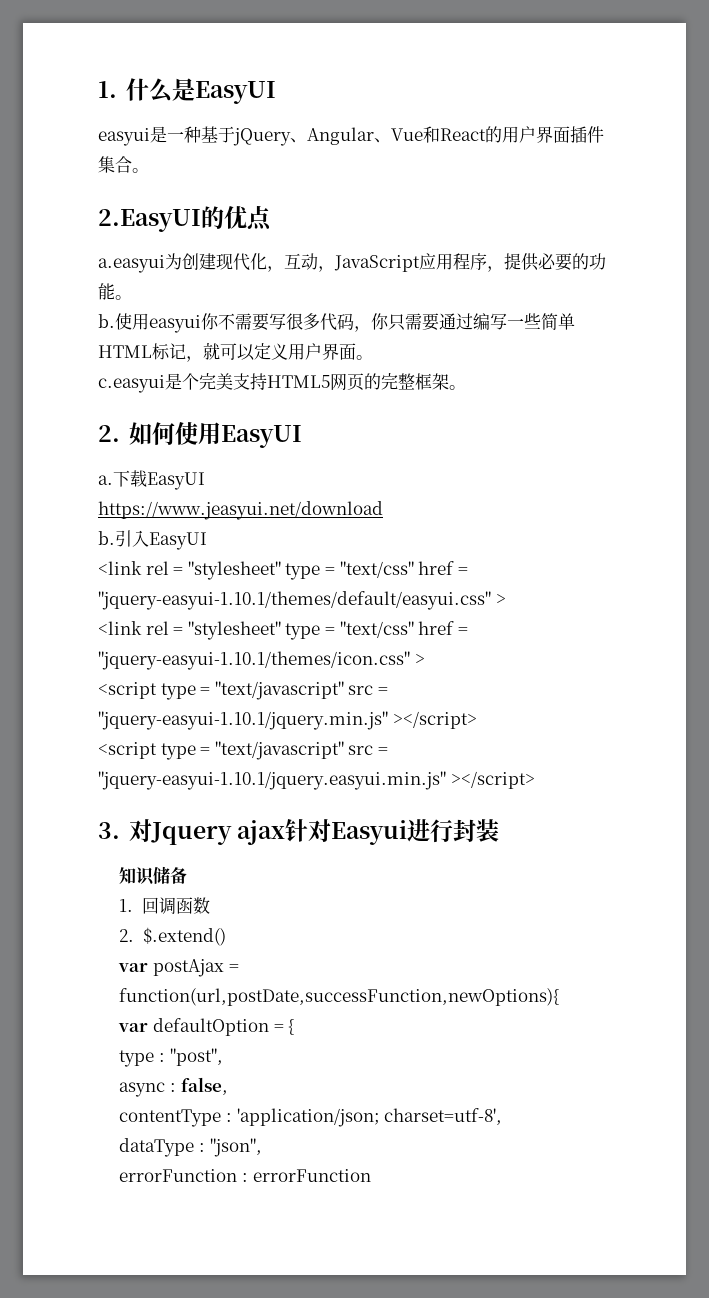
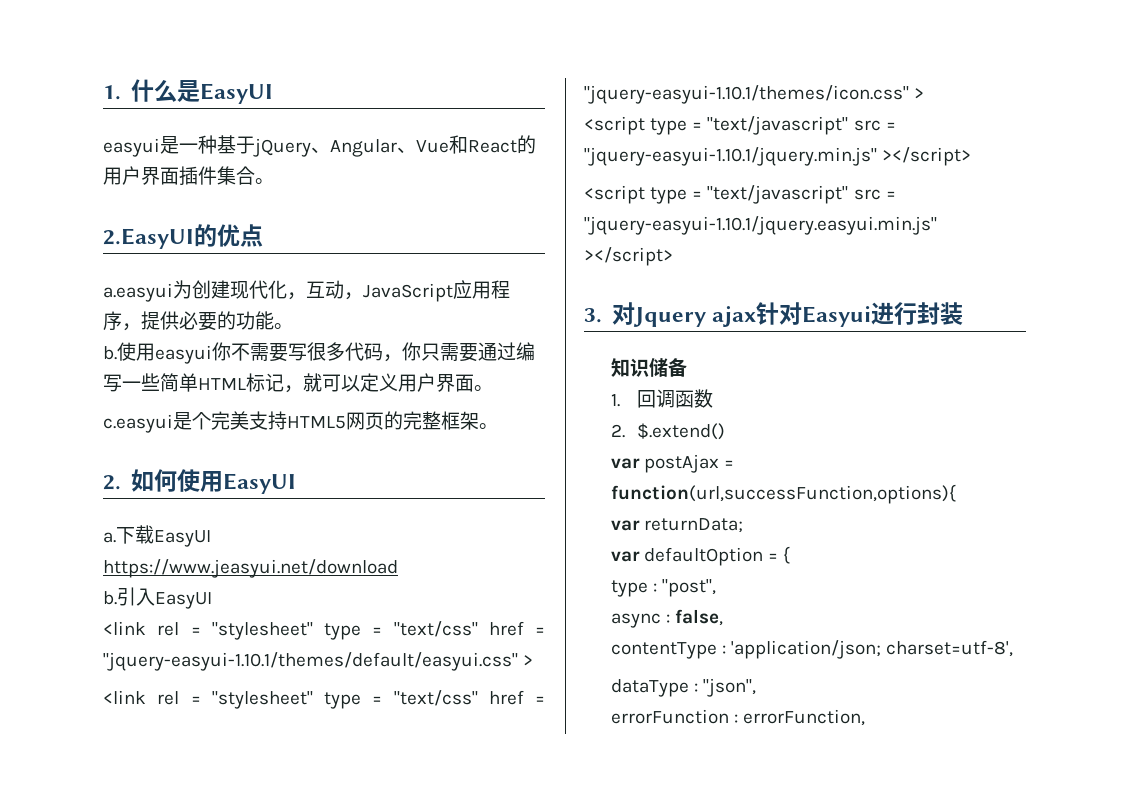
[119,988,560,1006] function(url,postDate,successFunction,newOptions){ -> [610,484,956,504] [610,518,743,533] function(url,successFunction,options){ // var returnData;
[252,1169,371,1182] errorFunction -> [742,709,865,726] errorFunction,

